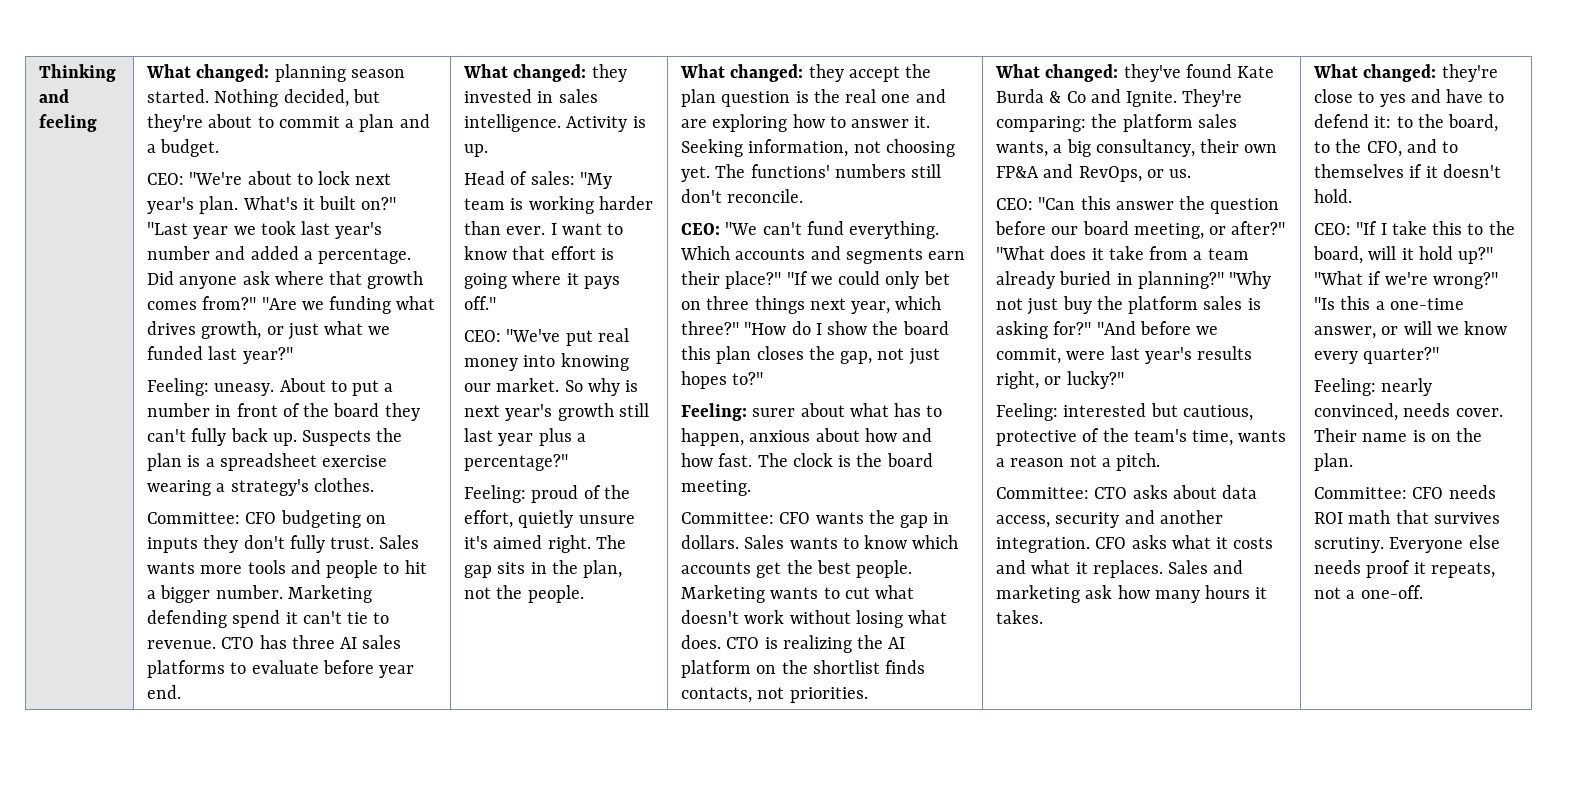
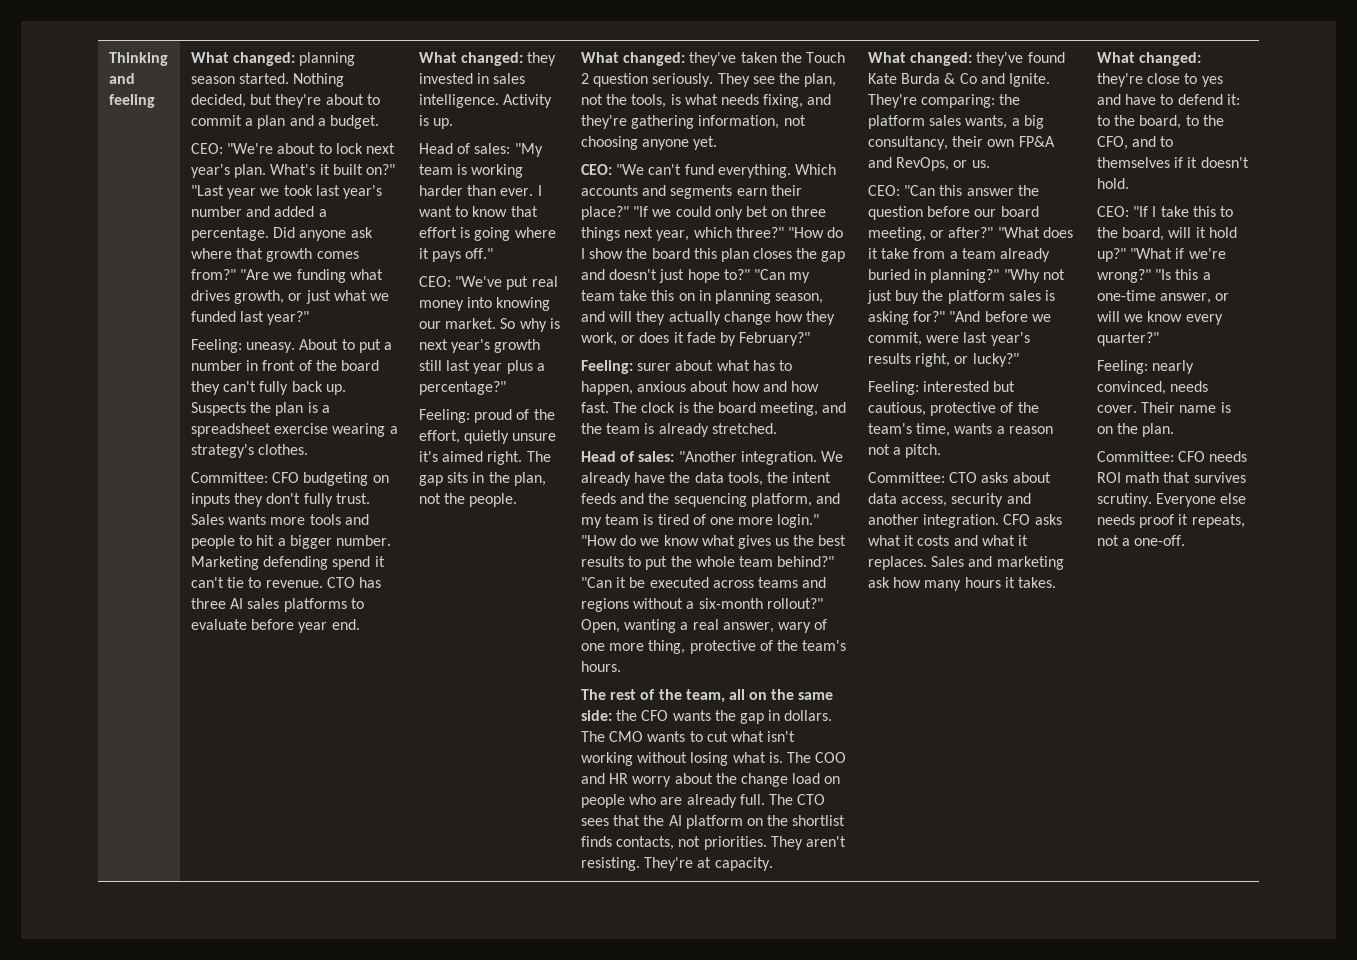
[808,64,932,82] [681,89,946,107] [681,114,931,132] [681,139,744,157] they accept the plan question is the real one and are exploring how to answer it. Seeking -> [689,52,845,66] [580,73,837,87] [580,94,832,108] [580,115,695,129] they've taken the Touch 2 question seriously. They see the plan, not the tools, is what needs fixing, and they're gathering
(955, 148) none -> [642,139,690,150] anyone
[715,164,942,178] [681,189,804,203] The functions' numbers still don't reconcile. -> (718, 143) none
[840,348,940,365] [681,371,764,389] gap, not just hopes to?" -> [821,251,846,262] [580,269,811,283] [580,290,824,304] [580,311,836,325] [580,332,811,346] gap and doesn't just hope to?" "Can my team take this on in planning season, and will they actually change how they work, or does it fade by February?"
[681,480,752,496] [681,512,775,524] meeting. // Committee: -> [760,402,847,416] [580,423,777,437] [580,451,843,465] [580,472,832,486] [580,493,840,507] [580,514,820,528] [580,535,847,549] [580,556,835,570] [580,577,827,588] [580,598,823,612] [580,619,828,633] [580,640,847,654] [580,661,621,672] [580,689,834,703] [580,710,638,721] meeting, and the team is already stretched. // Head of sales: "Another integration. We already have the data tools, the intent feeds and the sequencing platform, and my team is tired of one more login." "How do we know what gives us the best results to put the whole team behind?" "Can it be executed across teams and regions without a six-month rollout?" Open, wanting a real answer, wary of one more thing, protective of the team's hours. // The rest of the team, all on the same side: the
[744,535,959,549] [681,560,913,578] [681,585,766,603] Sales wants to know which accounts get the best people. Marketing -> [580,731,644,742] The CMO
[681,610,785,624] doesn't work -> [767,731,796,742] [580,752,633,766] isn't working
[681,635,852,653] does. CTO is realizing -> [768,752,847,763] [580,773,841,787] [580,794,826,808] [580,815,641,826] is. The COO and HR worry about the change load on people who are already full. The CTO sees that
(868, 695) none -> [770,836,846,850] [580,857,773,871] They aren't resisting. They're at capacity.

